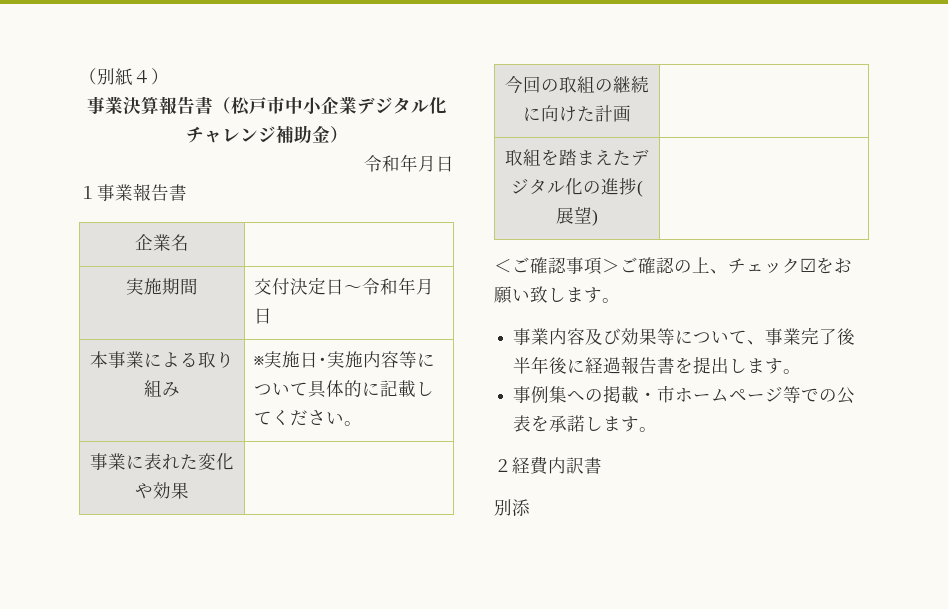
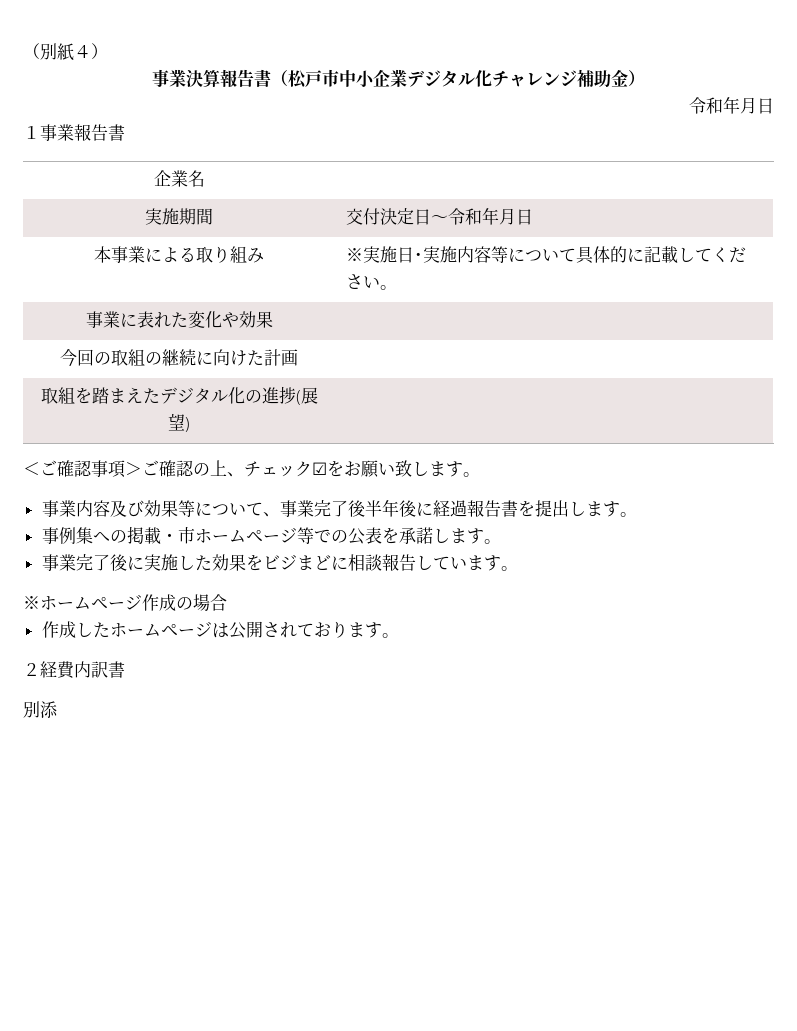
(658, 429) none -> [41,554,518,571] [23,594,227,611] [41,621,399,639] // 事業完了後に実施した効果をビジまどに相談報告しています。 // ※ホームページ作成の場合 // 作成したホームページは公開されております。

